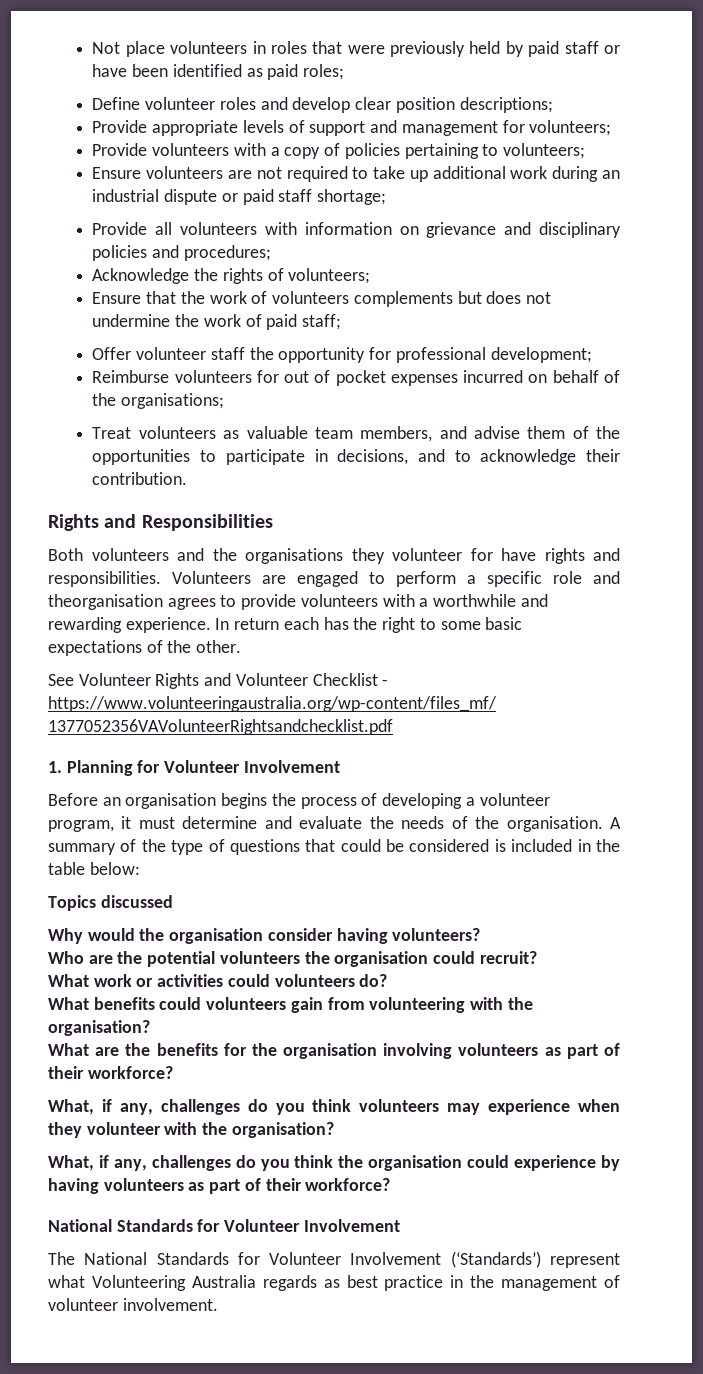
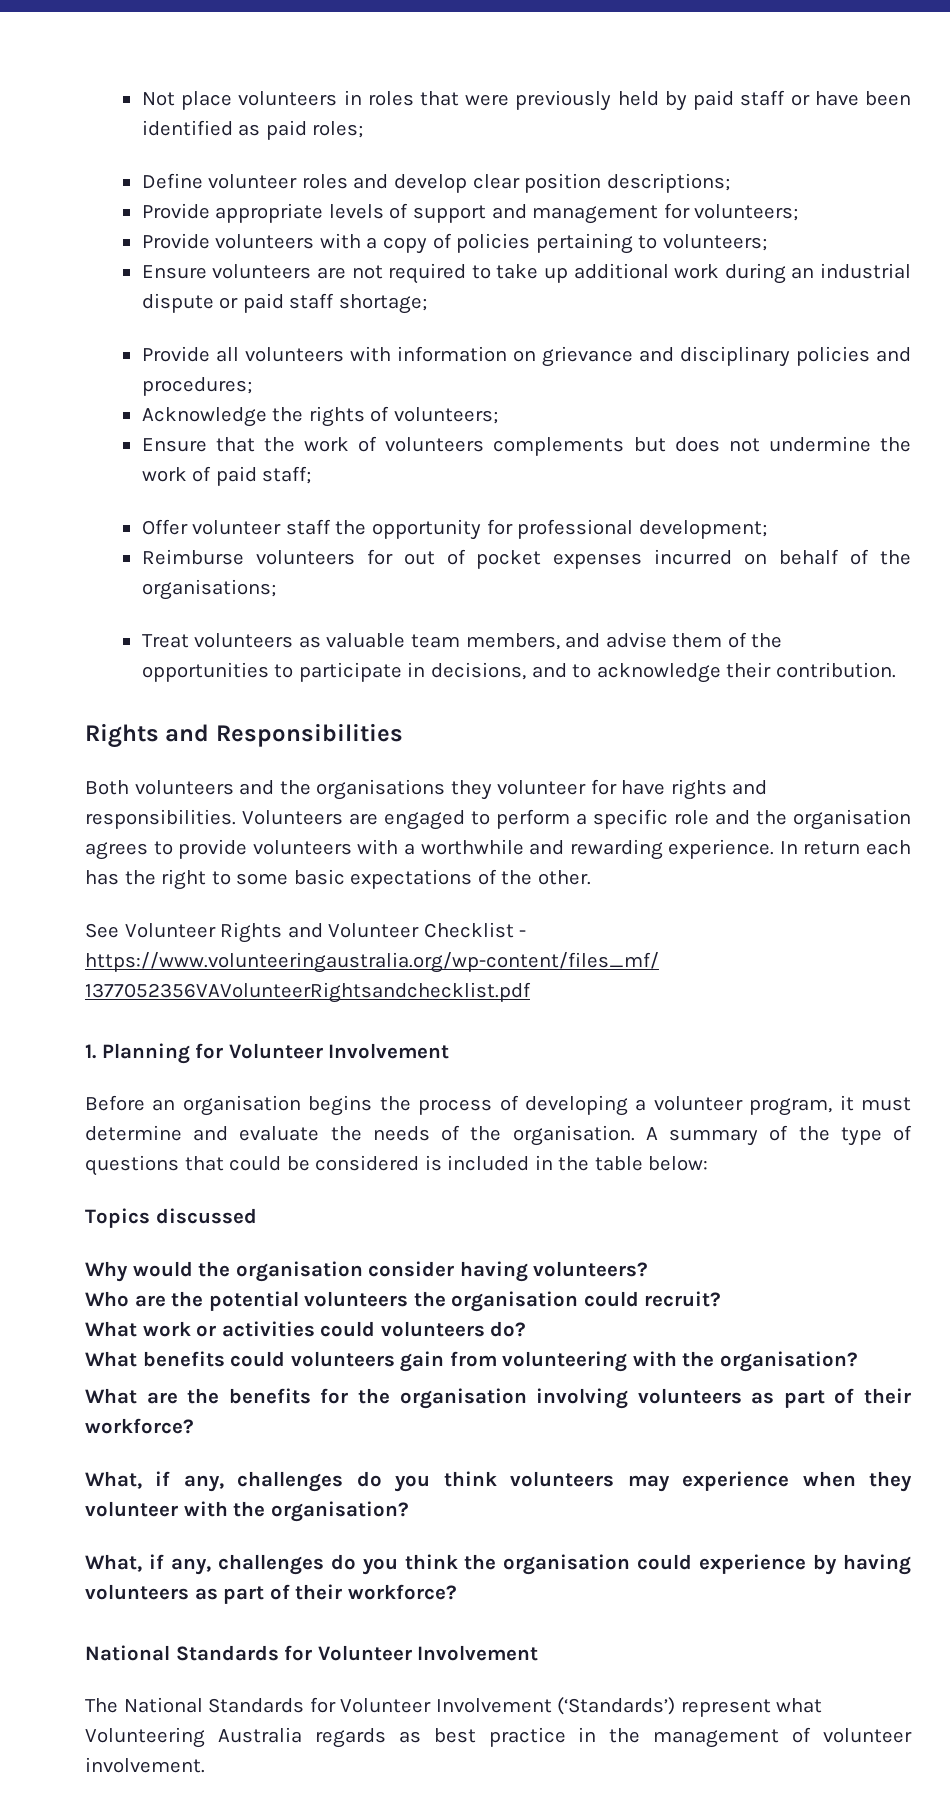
[48,594,163,610] theorganisation -> [756,809,911,830] the organisation

